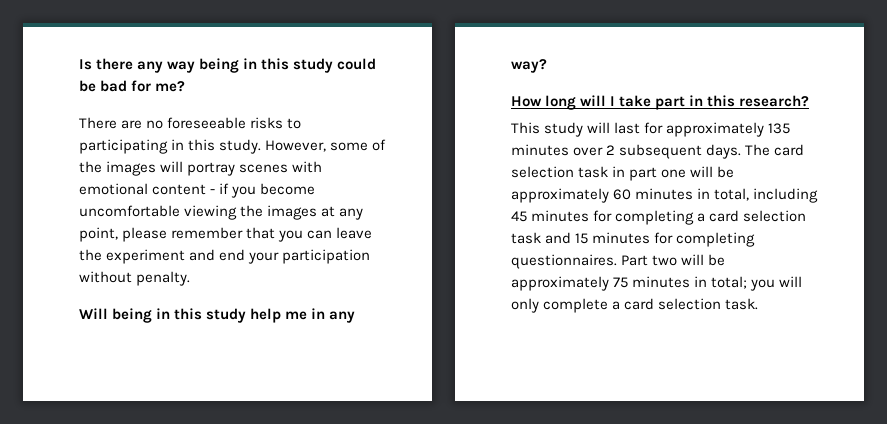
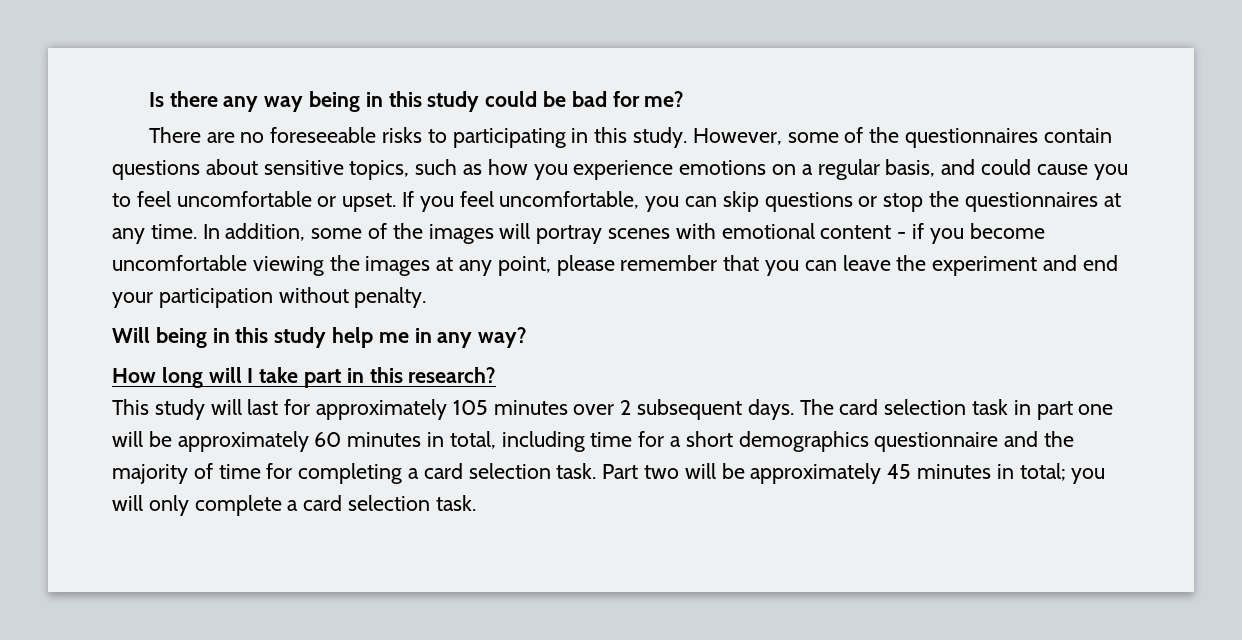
(102, 167) none -> [905,128,1112,148] [112,159,1128,180] [112,191,1121,212] [112,223,423,244] questionnaires contain questions about sensitive topics, such as how you experience emotions on a regular basis, and could cause you to feel uncomfortable or upset. If you feel uncomfortable, you can skip questions or stop the questionnaires at any time. In addition, some of the
[768,123,791,134] 135 -> [452,400,488,415] 105
[511,210,590,222] 45 minutes -> [590,431,1075,452] [112,463,261,484] time for a short demographics questionnaire and the majority of time
[511,232,756,247] [511,254,617,269] task and 15 minutes for completing questionnaires. -> [556,463,597,479] task.
[613,277,629,288] 75 -> [887,464,912,479] 45

